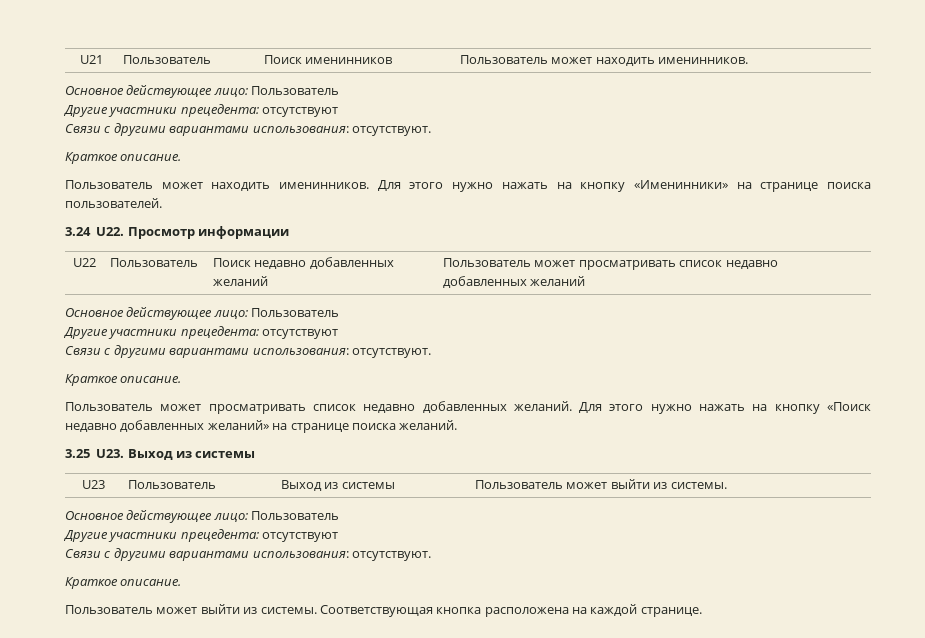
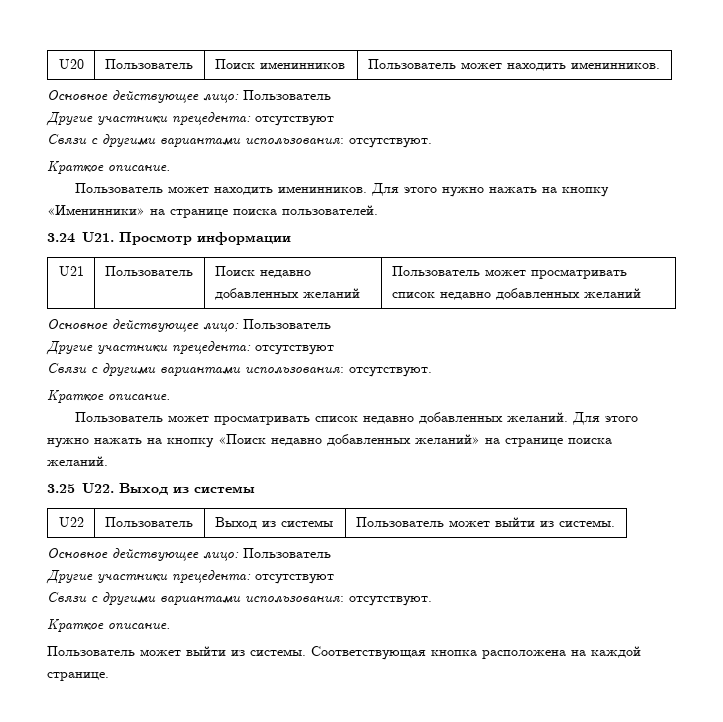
[79,55,103,64] U21 -> [58,59,84,69] U20
[96,227,125,236] U22. -> [82,232,114,242] U21.
[73,258,96,267] U22 -> [58,266,84,276] U21
[96,449,125,458] U23. -> [82,483,114,493] U22.
[82,480,105,489] U23 -> [58,517,84,527] U22

